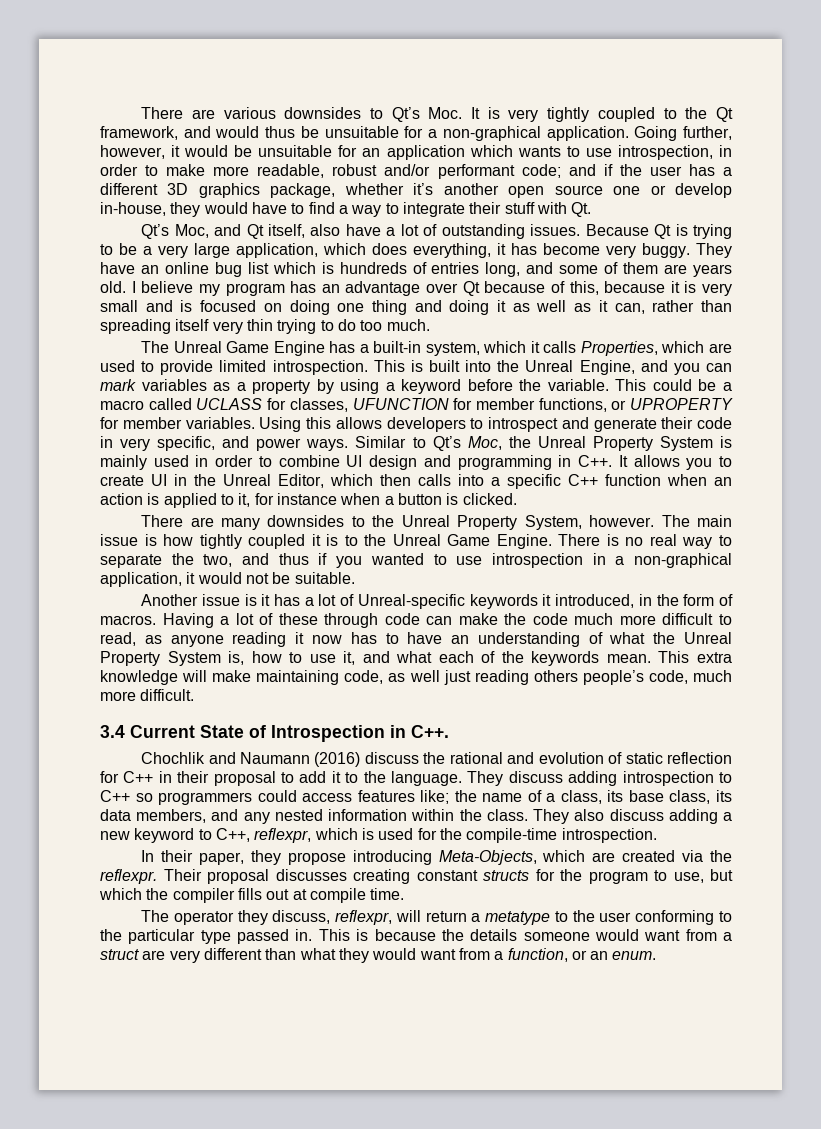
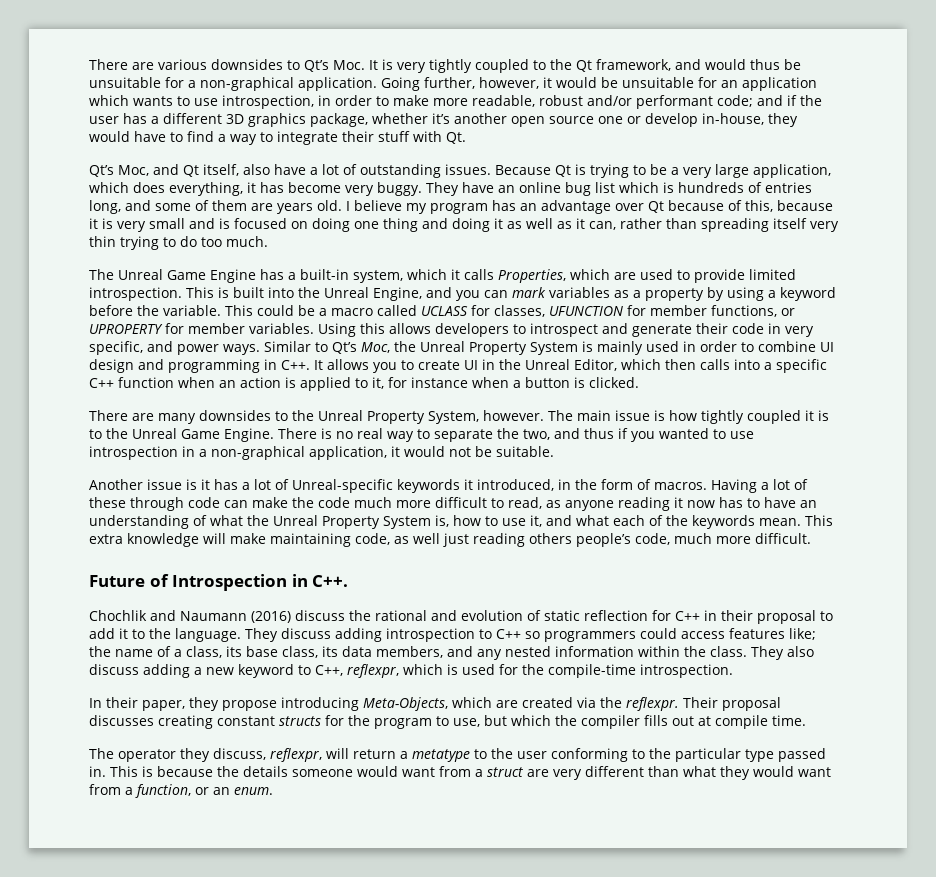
[100,725,244,738] 3.4 Current State -> [89,575,145,587] Future

